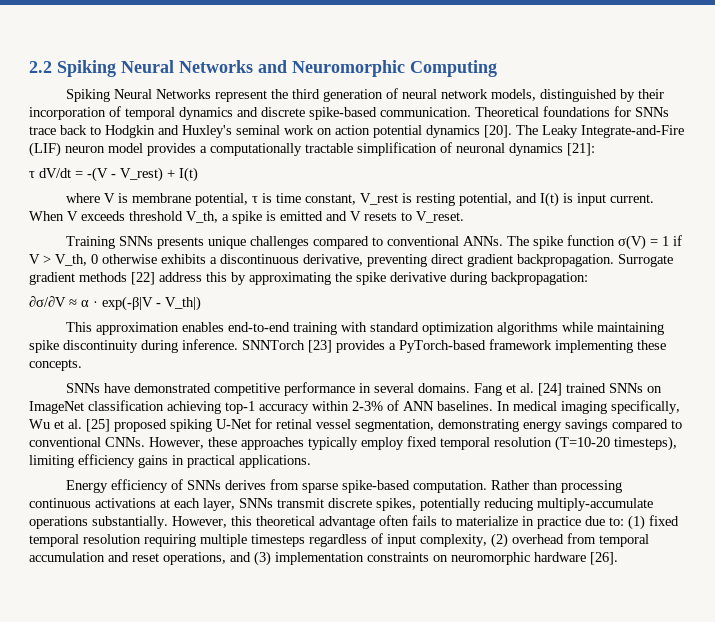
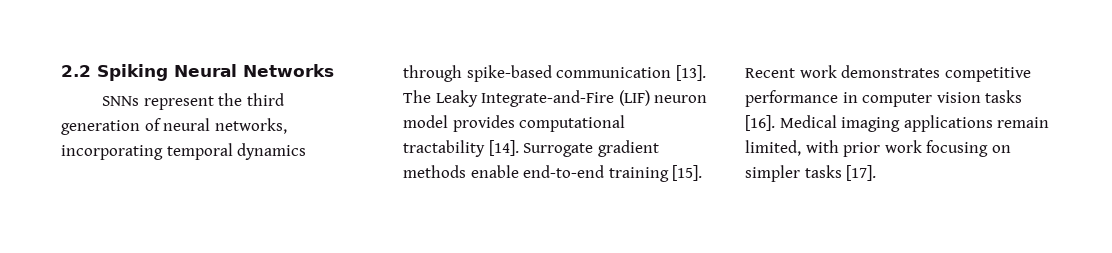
[258,60,497,77] [66,89,212,102] and Neuromorphic Computing // Spiking Neural Networks -> [101,96,139,106] // SNNs
[441,89,665,102] [29,106,669,120] [29,125,512,138] network models, distinguished by their incorporation of temporal dynamics and discrete spike-based communication. Theoretical foundations for SNNs trace back to Hodgkin and Huxley's seminal work on action potential dynamics [20]. -> [214,118,287,134] [61,143,307,160] [403,65,706,82] networks, incorporating temporal dynamics through spike-based communication [13].
[200,142,595,156] [29,167,198,182] [66,192,655,207] [29,211,464,224] [66,235,683,250] [29,254,673,267] [29,272,588,285] [29,296,201,311] [66,322,665,335] [29,339,666,353] [29,359,82,371] [66,382,663,396] [29,400,680,414] [29,418,682,432] [29,436,677,451] [29,454,311,468] [66,479,623,493] [29,498,653,511] [29,515,679,530] [29,533,649,548] [29,551,618,566] a computationally tractable simplification of neuronal dynamics [21]: // τ dV/dt = -(V - V_rest) + I(t) // where V is membrane potential, τ is time constant, V_rest is resting potential, and I(t) is input current. When V exceeds threshold V_th, a spike is emitted and V resets to V_reset. // Training SNNs presents unique challenges compared to conventional ANNs. The spike function σ(V) = 1 if V > V_th, 0 otherwise exhibits a discontinuous derivative, preventing direct gradient backpropagation. Surrogate gradient methods [22] address this by approximating the spike derivative during backpropagation: // ∂σ/∂V ≈ α · exp(-β|V - V_th|) // This approximation enables end-to-end training with standard optimization algorithms while maintaining spike discontinuity during inference. SNNTorch [23] provides a PyTorch-based framework implementing these concepts. // SNNs have demonstrated competitive performance in several domains. Fang et al. [24] trained SNNs on ImageNet classification achieving top-1 accuracy within 2-3% of ANN baselines. In medical imaging specifically, Wu et al. [25] proposed spiking U-Net for retinal vessel segmentation, demonstrating energy savings compared to conventional CNNs. However, these approaches typically employ fixed temporal resolution (T=10-20 timesteps), limiting efficiency gains in practical applications. // Energy efficiency of SNNs derives from sparse spike-based computation. Rather than processing continuous activations at each layer, SNNs transmit discrete spikes, potentially reducing multiply-accumulate operations substantially. However, this theoretical advantage often fails to materialize in practice due to: (1) fixed temporal resolution requiring multiple timesteps regardless of input complexity, (2) overhead from temporal accumulation and reset operations, and (3) implementation constraints on neuromorphic hardware [26]. -> [519,115,626,132] [403,140,659,157] [403,165,703,182] [745,65,1031,82] [745,90,1023,107] [745,115,1050,132] [745,140,1011,157] [745,165,877,182] computational tractability [14]. Surrogate gradient methods enable end-to-end training [15]. Recent work demonstrates competitive performance in computer vision tasks [16]. Medical imaging applications remain limited, with prior work focusing on simpler tasks [17].

